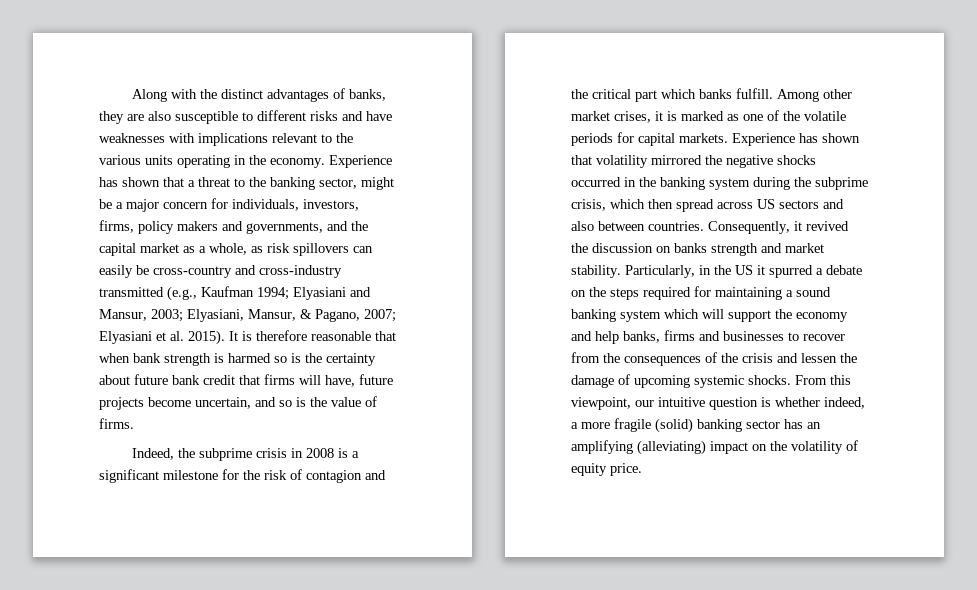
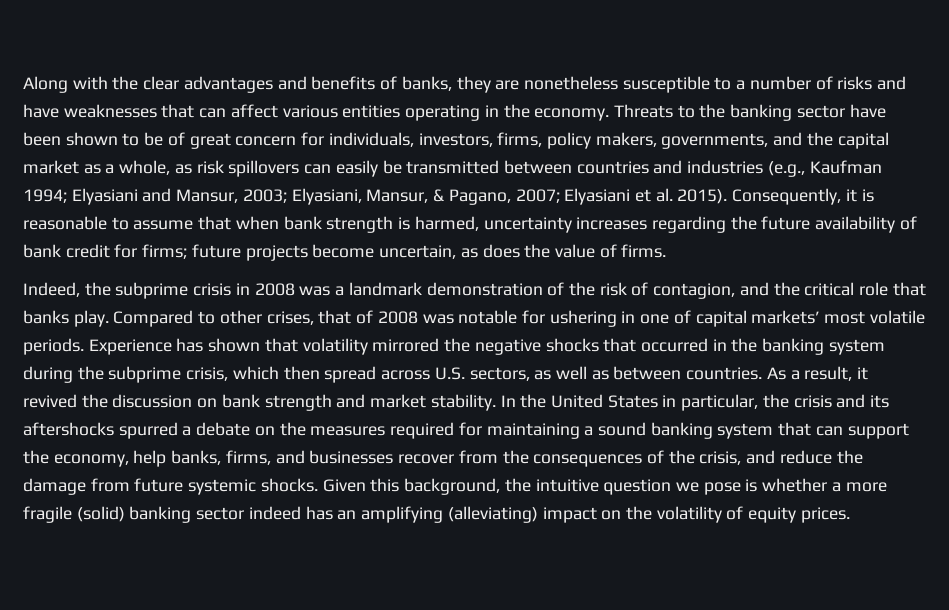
[220,89,329,102] distinct advantages -> [143,76,376,93] clear advantages and benefits
[148,111,171,121] also -> [523,76,618,90] nonetheless
[257,110,306,121] different -> [736,76,833,90] a number of
[169,133,353,146] [99,155,392,168] [99,177,394,190] [99,199,159,212] with implications relevant to the various units operating in the economy. Experience has shown that a threat to the banking sector, might be a major -> [161,104,886,121] [23,132,231,149] that can affect various entities operating in the economy. Threats to the banking sector have been shown to be of great
[177,221,243,231] makers and -> [595,132,657,147] makers,
[153,265,342,278] [99,287,164,297] cross-country and cross-industry transmitted -> [406,160,764,174] transmitted between countries and industries
[229,330,371,341] It is therefore reasonable -> [732,188,874,205] [23,216,194,230] Consequently, it is reasonable to assume
[228,353,376,366] [99,374,355,387] harmed so is the certainty about future bank credit that firms will have, -> [414,216,917,233] [23,244,188,259] harmed, uncertainty increases regarding the future availability of bank credit for firms;
[255,397,306,407] and so is -> [460,244,520,258] as does
[337,448,359,458] [99,469,239,483] is a significant milestone for -> [299,282,565,296] was a landmark demonstration of
[306,470,362,483] contagion -> [653,283,736,299] contagion,
[635,88,852,102] [571,110,846,123] [571,132,728,146] part which banks fulfill. Among other market crises, it is marked as one of the volatile periods for capital markets. -> [859,282,926,296] [23,310,925,327] [23,338,84,355] role that banks play. Compared to other crises, that of 2008 was notable for ushering in one of capital markets’ most volatile periods.
(816, 160) none -> [603,338,637,352] that
[757,199,844,209] [571,221,790,234] US sectors and also between countries. Consequently, -> [434,366,853,381] U.S. sectors, as well as between countries. As a result,
[674,243,707,253] banks -> [221,394,260,408] bank
[625,265,765,278] Particularly, in the US it -> [500,394,890,411] [23,422,114,436] In the United States in particular, the crisis and its aftershocks
[610,288,639,300] steps -> [310,426,386,436] measures
[664,309,848,322] [571,331,592,341] which will support the economy and -> [778,422,909,439] [23,450,129,467] that can support the economy,
[664,330,695,341] firms -> [225,450,271,465] firms,
[788,332,799,341] to -> (394, 457) none
[742,353,857,363] [571,374,851,388] [571,397,758,410] crisis and lessen the damage of upcoming systemic shocks. From this viewpoint, our intuitive question -> [699,450,863,465] [23,478,741,495] crisis, and reduce the damage from future systemic shocks. Given this background, the intuitive question we pose
[824,397,865,409] indeed, -> (828, 485) none
(780, 424) none -> [248,506,301,520] indeed
[610,463,642,476] price. -> [800,507,850,523] prices.

